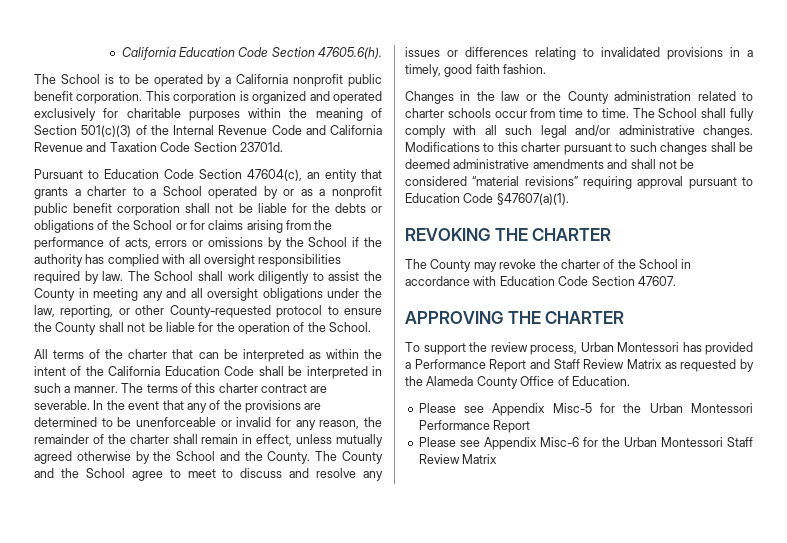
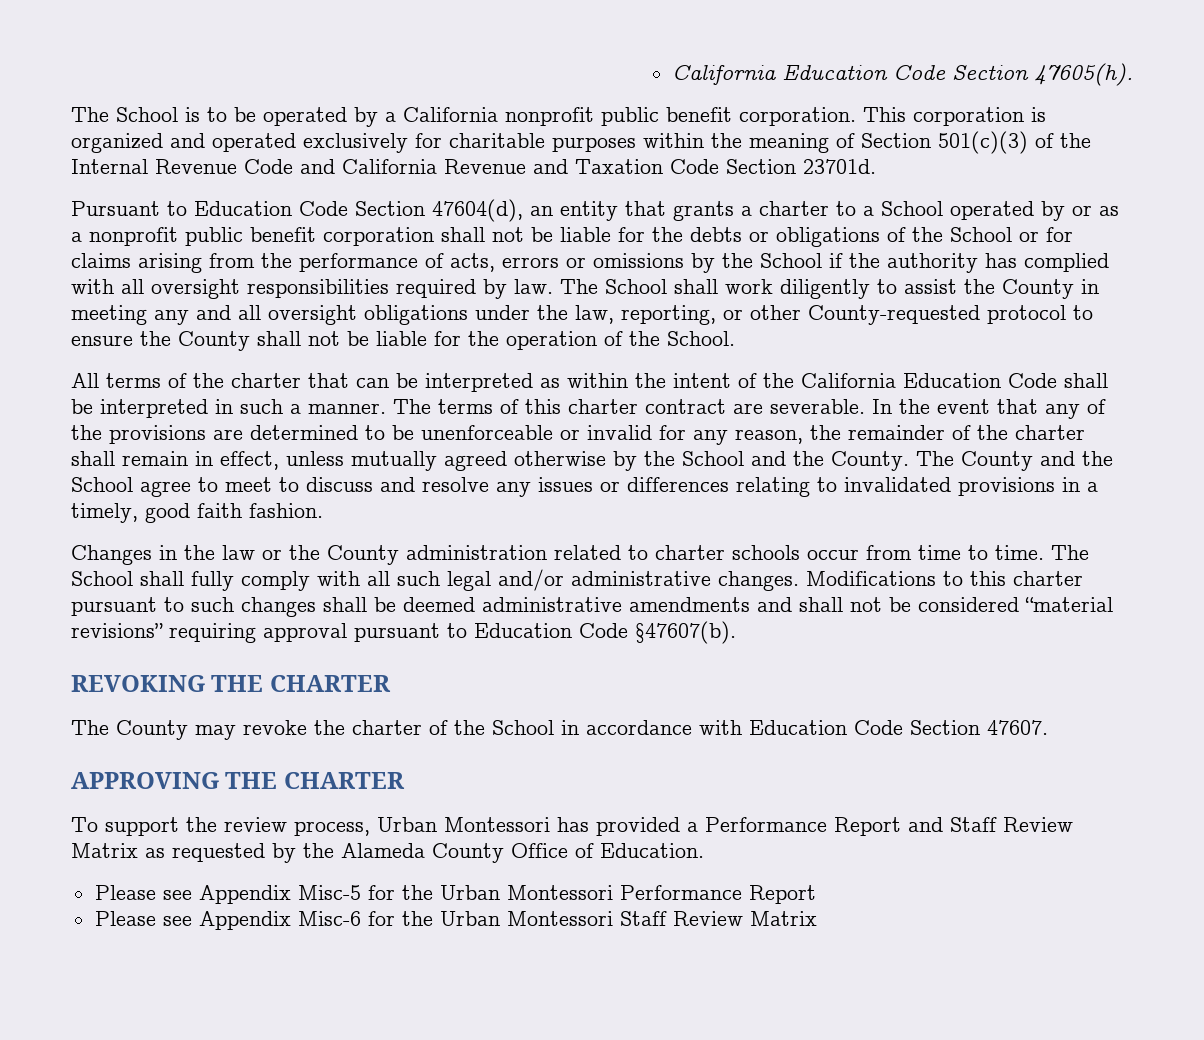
[318,47,382,59] 47605.6(h). -> [1034,63,1133,86] 47605(h).
[247,169,302,181] 47604(c), -> [432,199,523,222] 47604(d),
[496,193,569,205] §47607(a)(1). -> [635,621,736,644] §47607(b).

